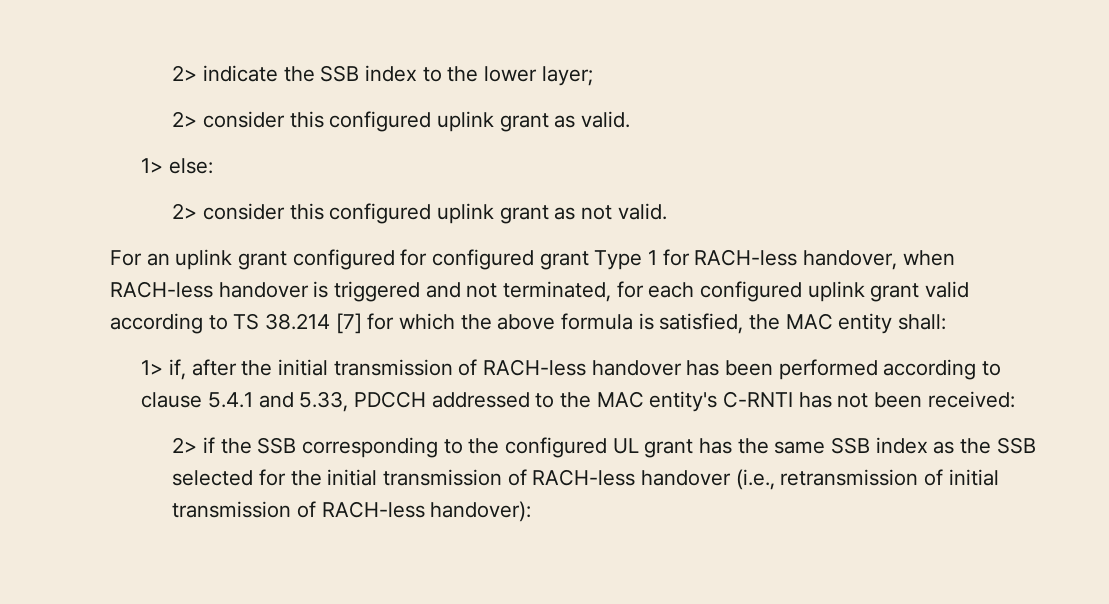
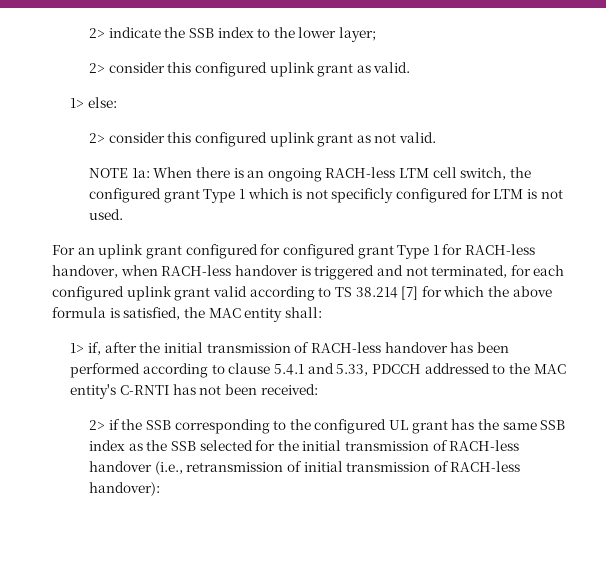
(667, 211) none -> [88,167,532,182] [88,188,563,203] [88,209,123,220] // NOTE 1a: When there is an ongoing RACH-less LTM cell switch, the configured grant Type 1 which is not specificly configured for LTM is not used.

